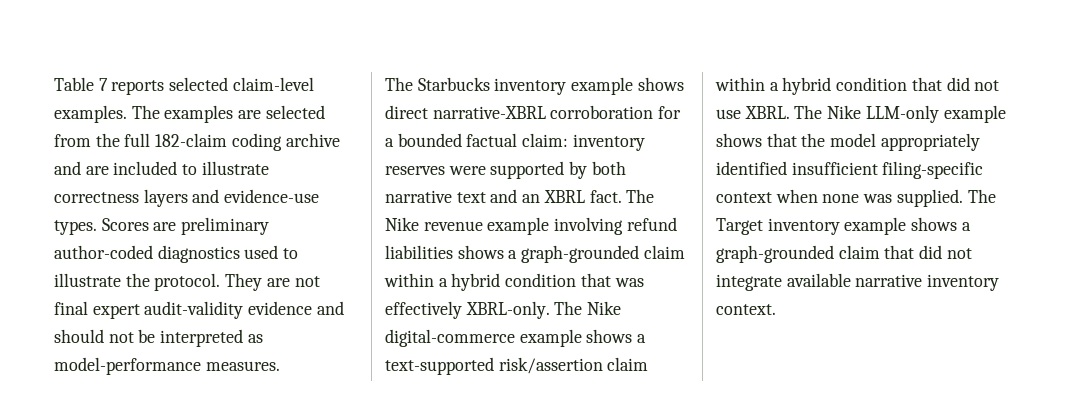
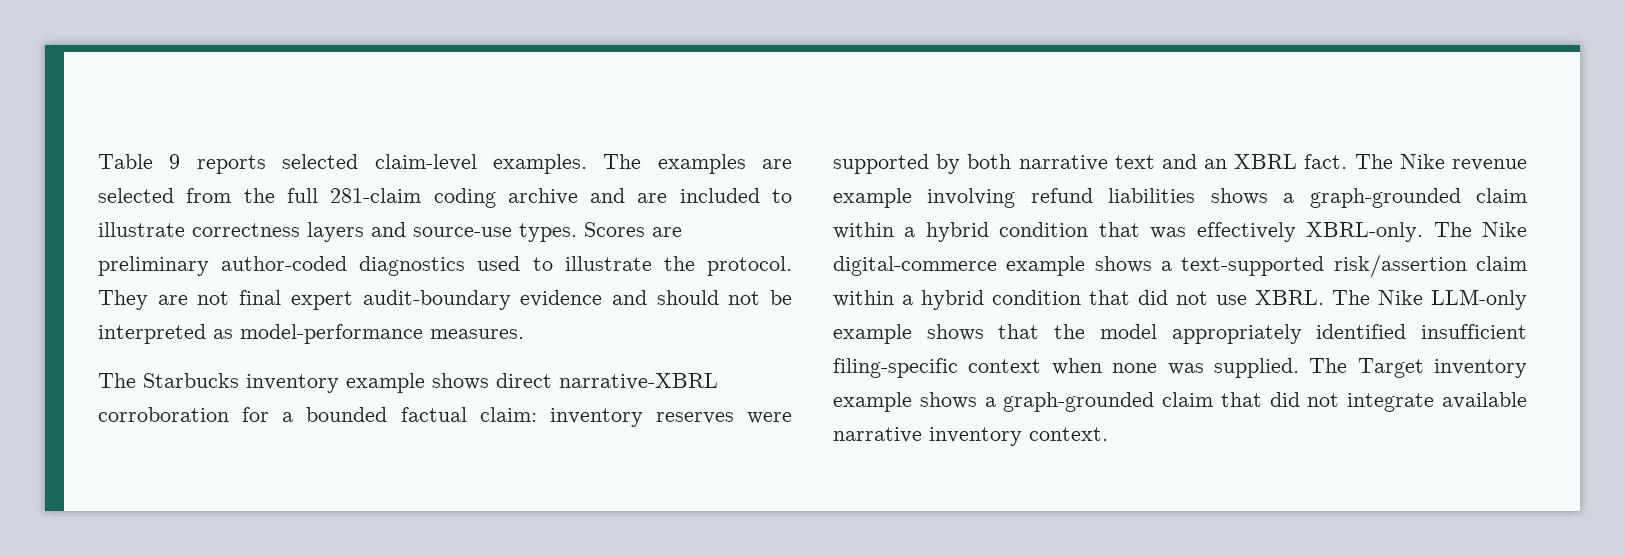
[98,78,108,91] 7 -> [169,154,181,169] 9
[155,133,228,147] 182-claim -> [330,188,422,203] 281-claim
[224,189,320,203] evidence-use -> [413,227,512,237] source-use
[144,301,244,319] audit-validity -> [362,290,511,310] audit-boundary

